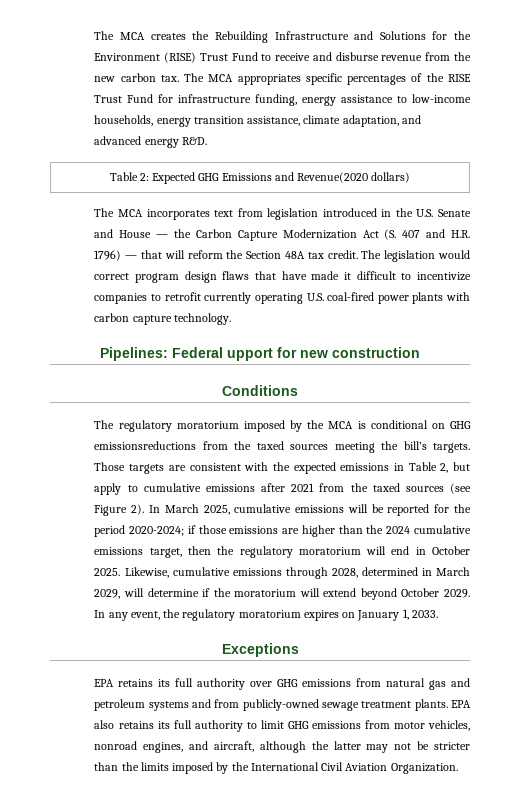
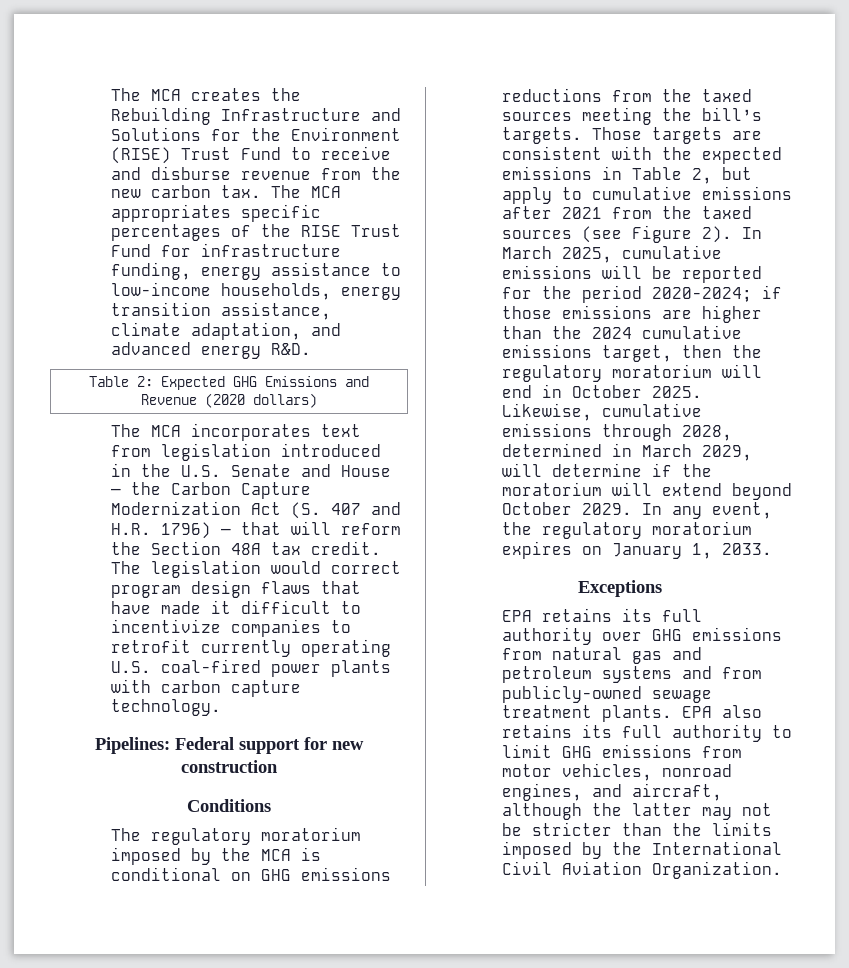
[297,172,369,183] Revenue(2020 -> [141,393,245,408] Revenue (2020
[227,348,273,361] upport -> [239,739,300,754] support
[94,441,197,450] emissionsreductions -> [301,867,392,881] [502,88,603,102] emissions reductions

